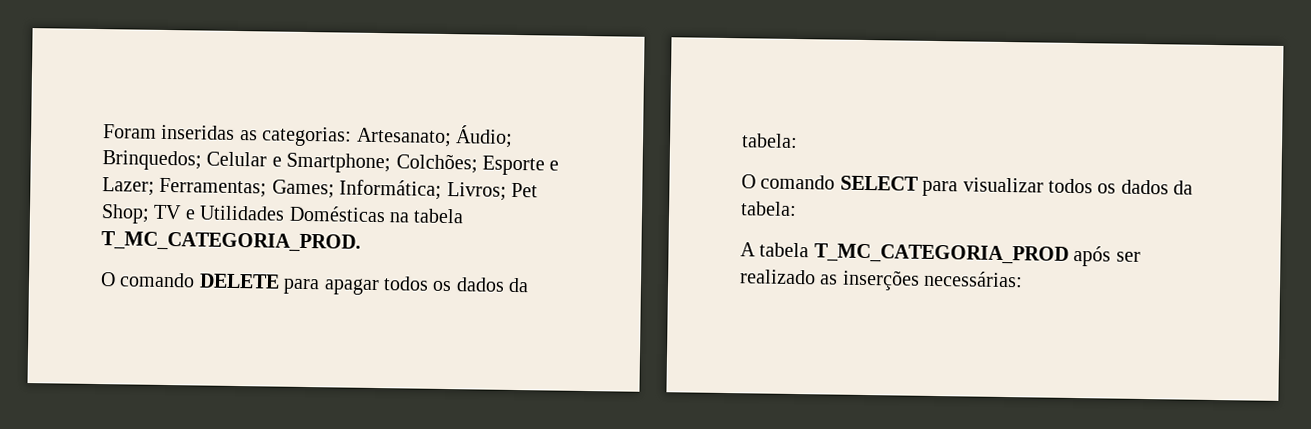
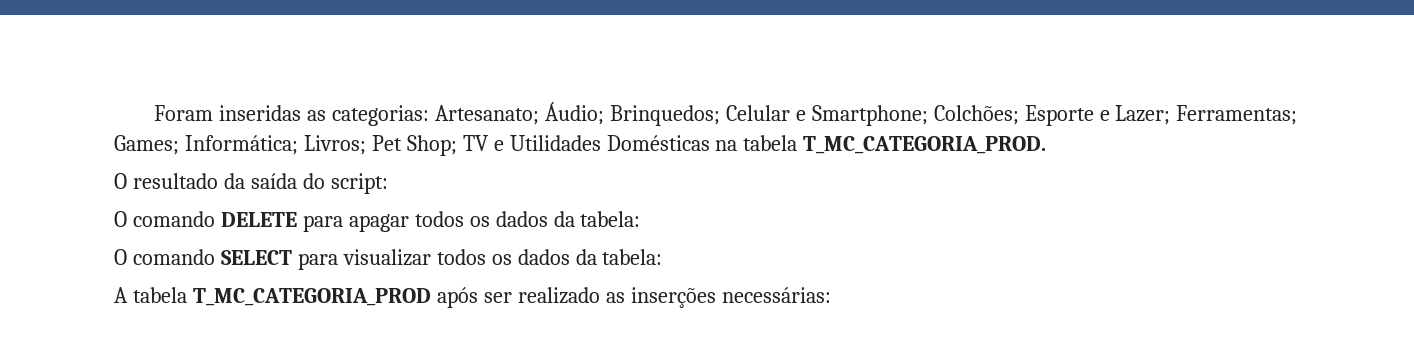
(361, 242) none -> [114,173,388,194] // O resultado da saída do script:

